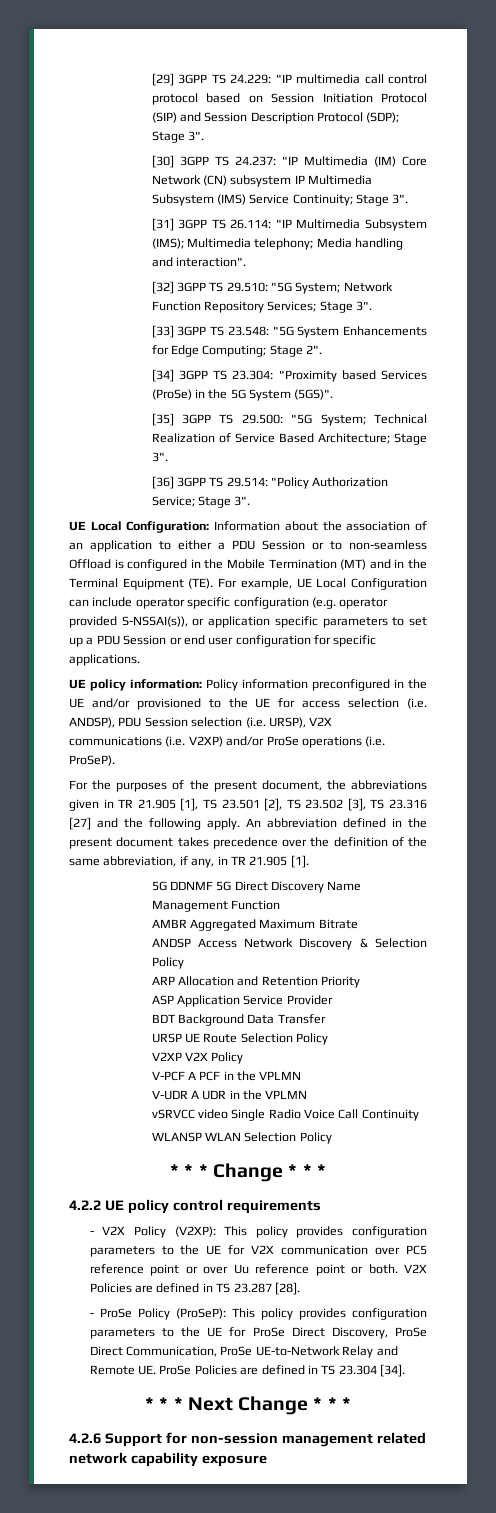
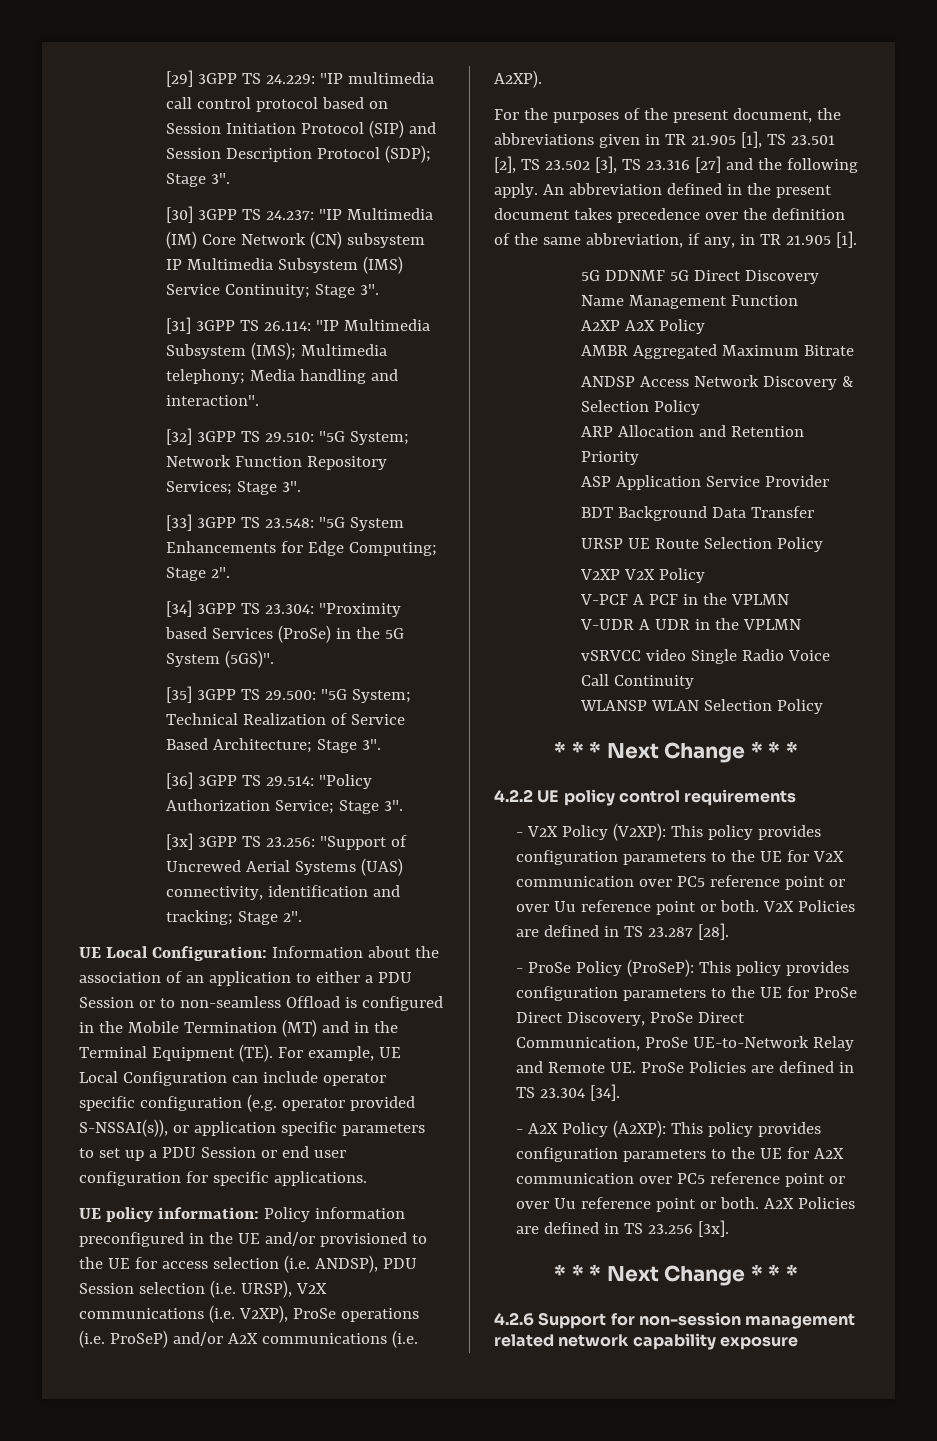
(251, 501) none -> [166,833,408,850] [166,858,404,876] [166,885,401,900] [166,910,303,925] // [3x] 3GPP TS 23.256: "Support of Uncrewed Aerial Systems (UAS) connectivity, identification and tracking; Stage 2".
[188,736,265,747] V2XP) and/or -> [238,1305,288,1323] V2XP),
[69,755,115,766] ProSeP). -> [109,1330,418,1348] [494,70,542,88] ProSeP) and/or A2X communications (i.e. A2XP).
(280, 905) none -> [581,319,706,334] // A2XP A2X Policy
(208, 1170) none -> [606,743,659,759] Next
(406, 1370) none -> [515,1120,821,1138] [515,1147,844,1162] [515,1172,845,1187] [515,1197,855,1212] [515,1220,729,1237] // - A2X Policy (A2XP): This policy provides configuration parameters to the UE for A2X communication over PC5 reference point or over Uu reference point or both. A2X Policies are defined in TS 23.256 [3x].

